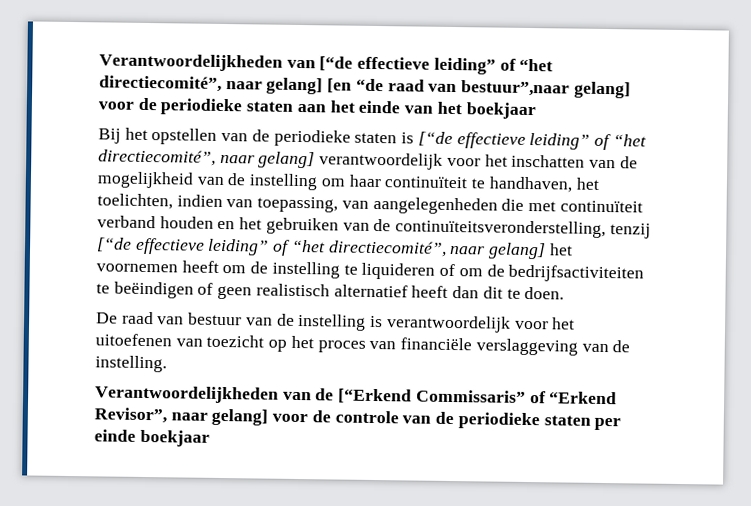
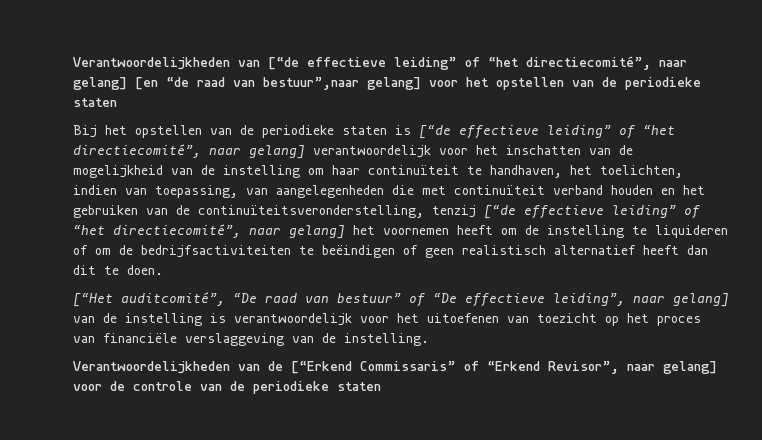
[137,97,536,120] de periodieke staten aan het einde van het boekjaar -> [466,77,701,90] [73,98,117,107] het opstellen van de periodieke staten
[96,311,243,326] De raad van bestuur -> [73,292,729,307] [“Het auditcomité”, “De raad van bestuur” of “De effectieve leiding”, naar gelang]
[594,417,622,431] [94,429,210,447] per einde boekjaar -> (381, 386) none

